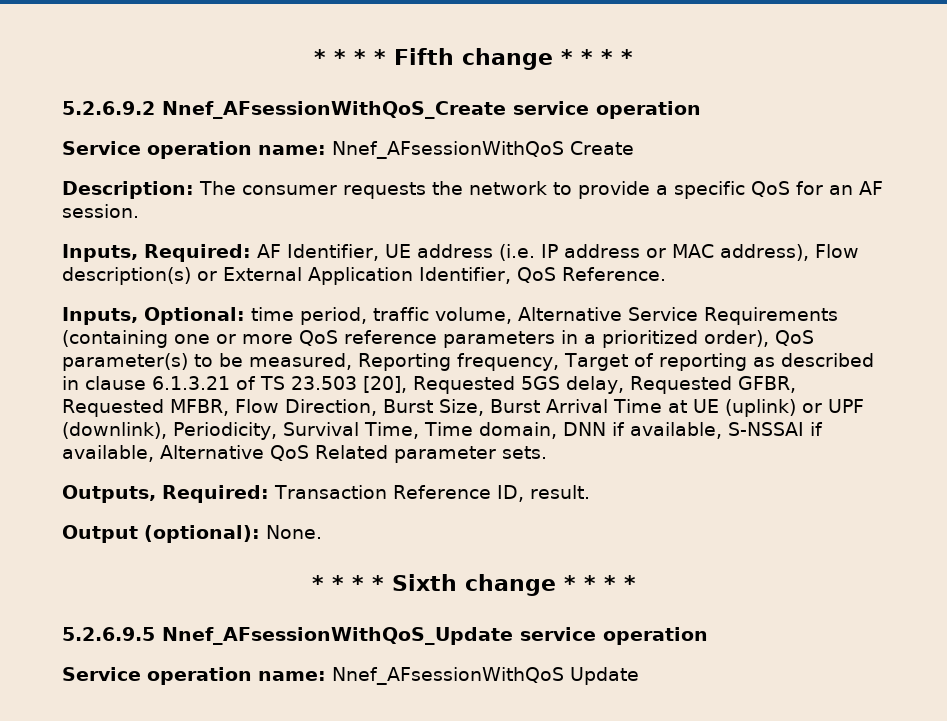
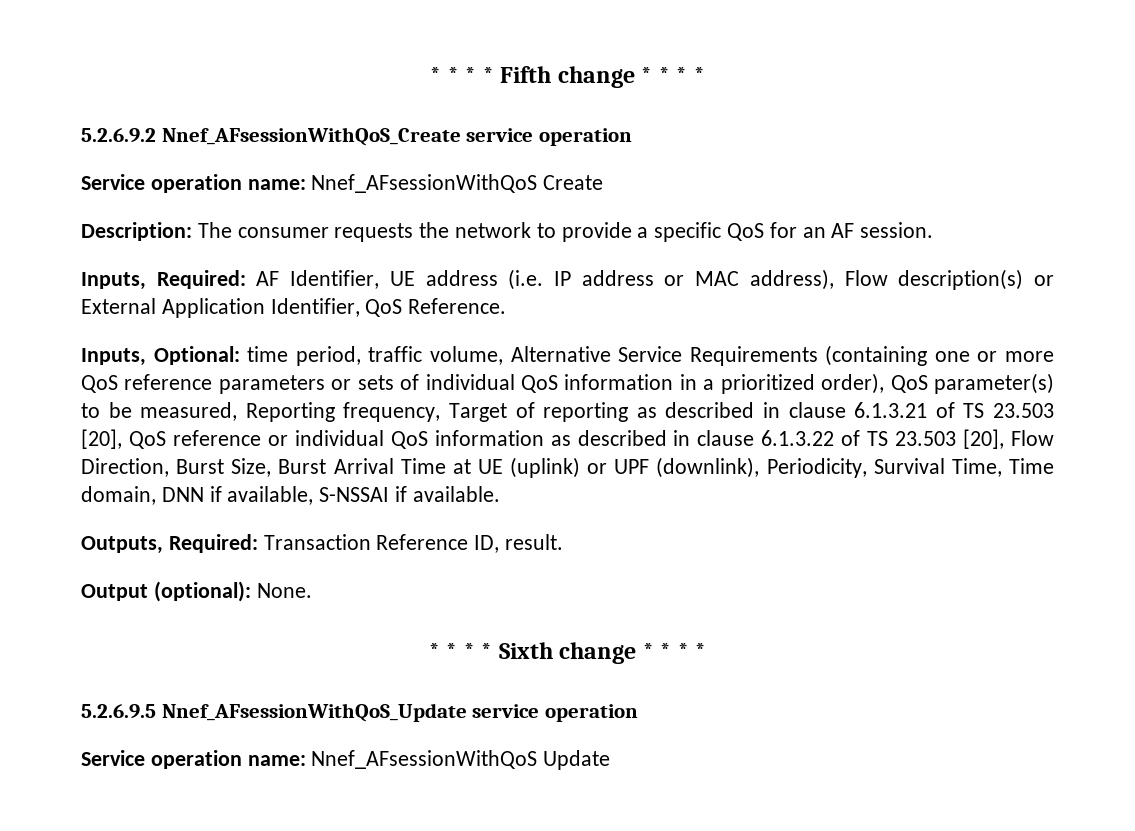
(555, 339) none -> [331,374,674,393] or sets of individual QoS information
[413,376,796,394] [62,399,229,417] Requested 5GS delay, Requested GFBR, Requested MFBR, -> [128,429,1005,449] QoS reference or individual QoS information as described in clause 6.1.3.22 of TS 23.503 [20],
[62,445,547,463] available, Alternative QoS Related parameter sets. -> [412,486,500,502] available.

